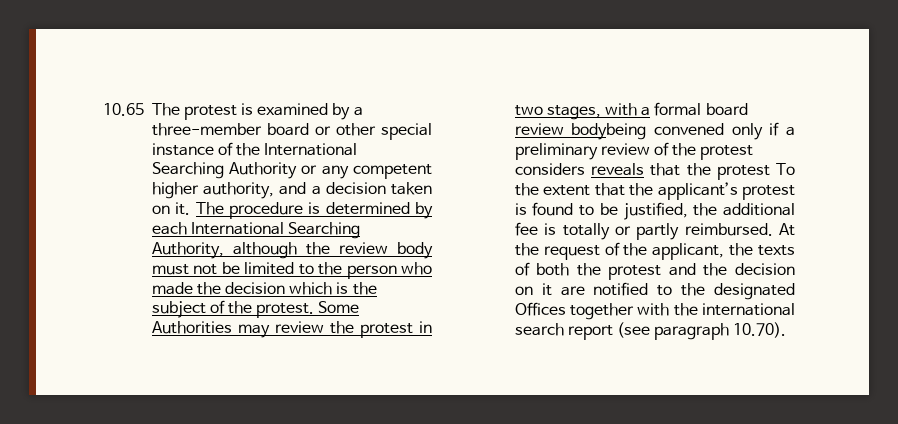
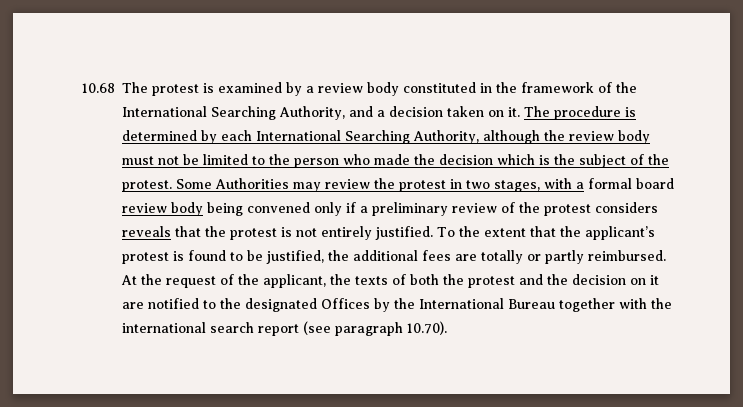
[103,103,144,116] 10.65 -> [82,83,115,93] 10.68
[151,123,432,140] [151,142,358,156] [151,162,432,179] [151,182,274,199] three-member board or other special instance of the International Searching Authority or any competent higher authority, -> [318,82,637,96] [122,106,345,120] review body constituted in the framework of the International Searching Authority,
[571,123,647,140] bodybeing -> [171,202,243,216] body being
(770, 172) none -> [281,226,433,240] is not entirely justified.
[514,222,557,236] fee is -> [422,250,477,261] fees are
(566, 309) none -> [374,298,555,312] by the International Bureau

